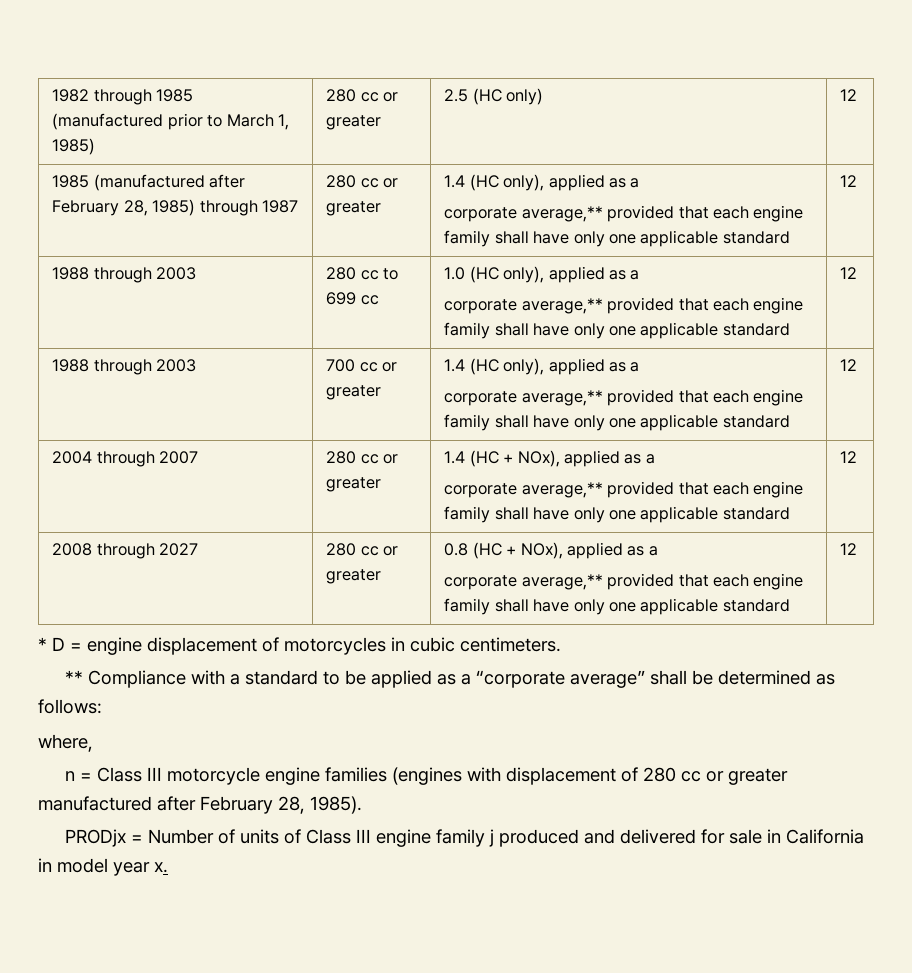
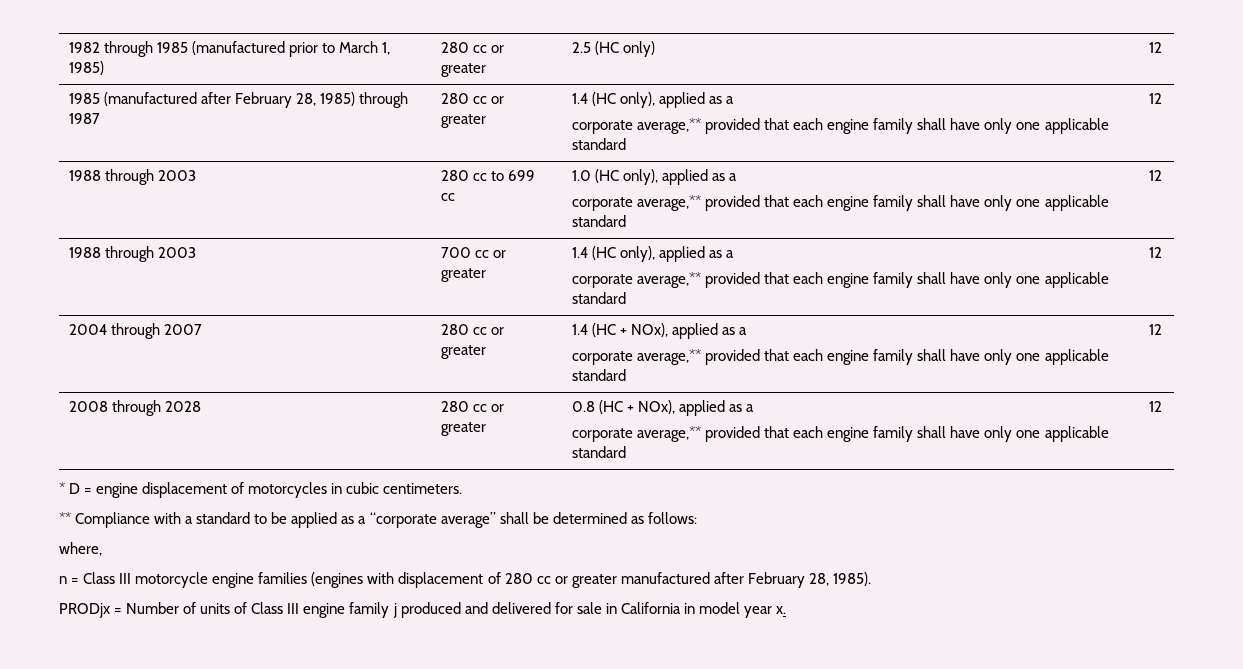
[159,543,199,556] 2027 -> [165,401,202,412] 2028

